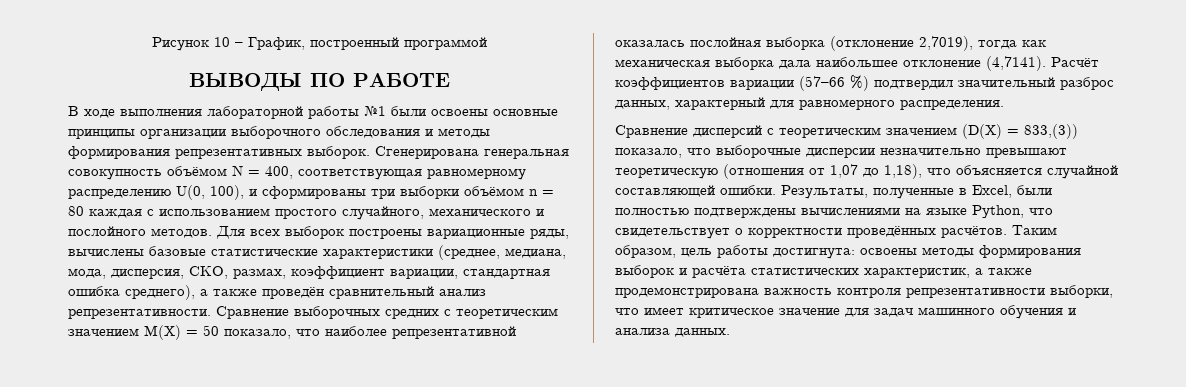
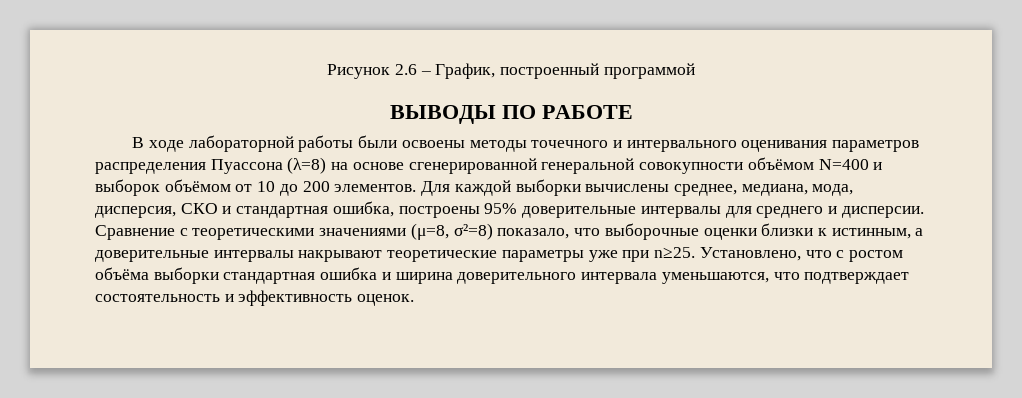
[214,37,230,47] 10 -> [394,64,417,75] 2.6
[120,109,202,116] выполнения -> (184, 146) none
[364,106,386,116] №1 -> (354, 143) none
[493,109,558,116] [68,126,490,139] [68,146,569,159] [68,165,526,180] [68,185,554,200] [68,206,544,220] [68,226,569,239] [68,245,566,260] [68,266,550,279] [68,285,486,300] [68,306,558,319] [68,325,516,340] [615,36,1047,51] [615,56,1099,71] [615,75,1114,91] [615,97,1004,110] [615,124,1078,139] [615,145,1067,158] [615,164,1118,179] [615,185,1052,199] [615,205,1053,218] [615,225,1057,239] [615,245,1081,259] [615,265,1032,278] [615,285,1113,298] [615,305,1076,319] [615,328,730,337] основные принципы организации выборочного обследования и методы формирования репрезентативных выборок. Сгенерирована генеральная совокупность объёмом N = 400, соответствующая равномерному распределению U(0, 100), и сформированы три выборки объёмом n = 80 каждая с использованием простого случайного, механического и послойного методов. Для всех выборок построены вариационные ряды, вычислены базовые статистические характеристики (среднее, медиана, мода, дисперсия, СКО, размах, коэффициент вариации, стандартная ошибка среднего), а также проведён сравнительный анализ репрезентативности. Сравнение выборочных средних с теоретическим значением M(X) = 50 показало, что наиболее репрезентативной оказалась послойная выборка (отклонение 2,7019), тогда как механическая выборка дала наибольшее отклонение (4,7141). Расчёт коэффициентов вариации (57–66 %) подтвердил значительный разброс данных, характерный для равномерного распределения. // Сравнение дисперсий с теоретическим значением (D(X) = 833,(3)) показало, что выборочные дисперсии незначительно превышают теоретическую (отношения от 1,07 до 1,18), что объясняется случайной составляющей ошибки. Результаты, полученные в Excel, были полностью подтверждены вычислениями на языке Python, что свидетельствует о корректности проведённых расчётов. Таким образом, цель работы достигнута: освоены методы формирования выборок и расчёта статистических характеристик, а также продемонстрирована важность контроля репрезентативности выборки, что имеет критическое значение для задач машинного обучения и анализа данных. -> [469,140,920,152] [95,157,883,174] [95,179,854,196] [95,201,924,218] [95,223,924,240] [95,247,903,262] [95,267,910,284] [95,290,415,306] методы точечного и интервального оценивания параметров распределения Пуассона (λ=8) на основе сгенерированной генеральной совокупности объёмом N=400 и выборок объёмом от 10 до 200 элементов. Для каждой выборки вычислены среднее, медиана, мода, дисперсия, СКО и стандартная ошибка, построены 95% доверительные интервалы для среднего и дисперсии. Сравнение с теоретическими значениями (μ=8, σ²=8) показало, что выборочные оценки близки к истинным, а доверительные интервалы накрывают теоретические параметры уже при n≥25. Установлено, что с ростом объёма выборки стандартная ошибка и ширина доверительного интервала уменьшаются, что подтверждает состоятельность и эффективность оценок.

